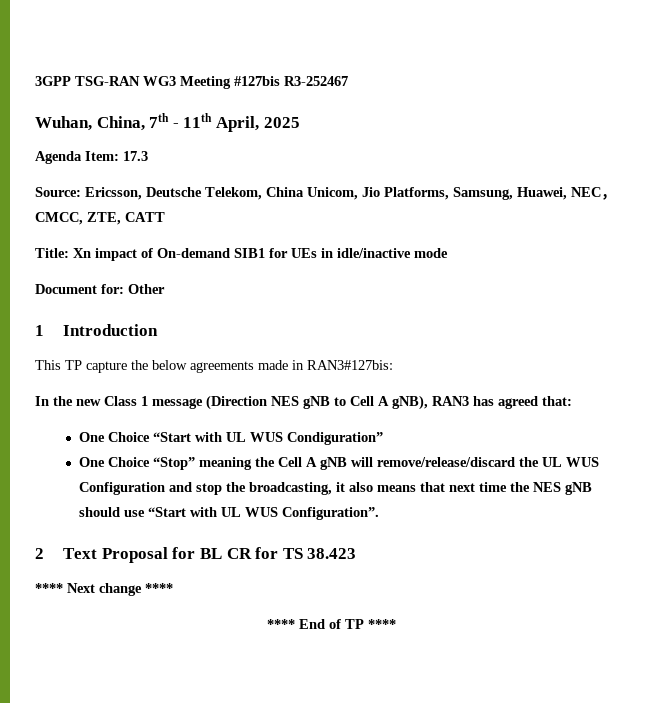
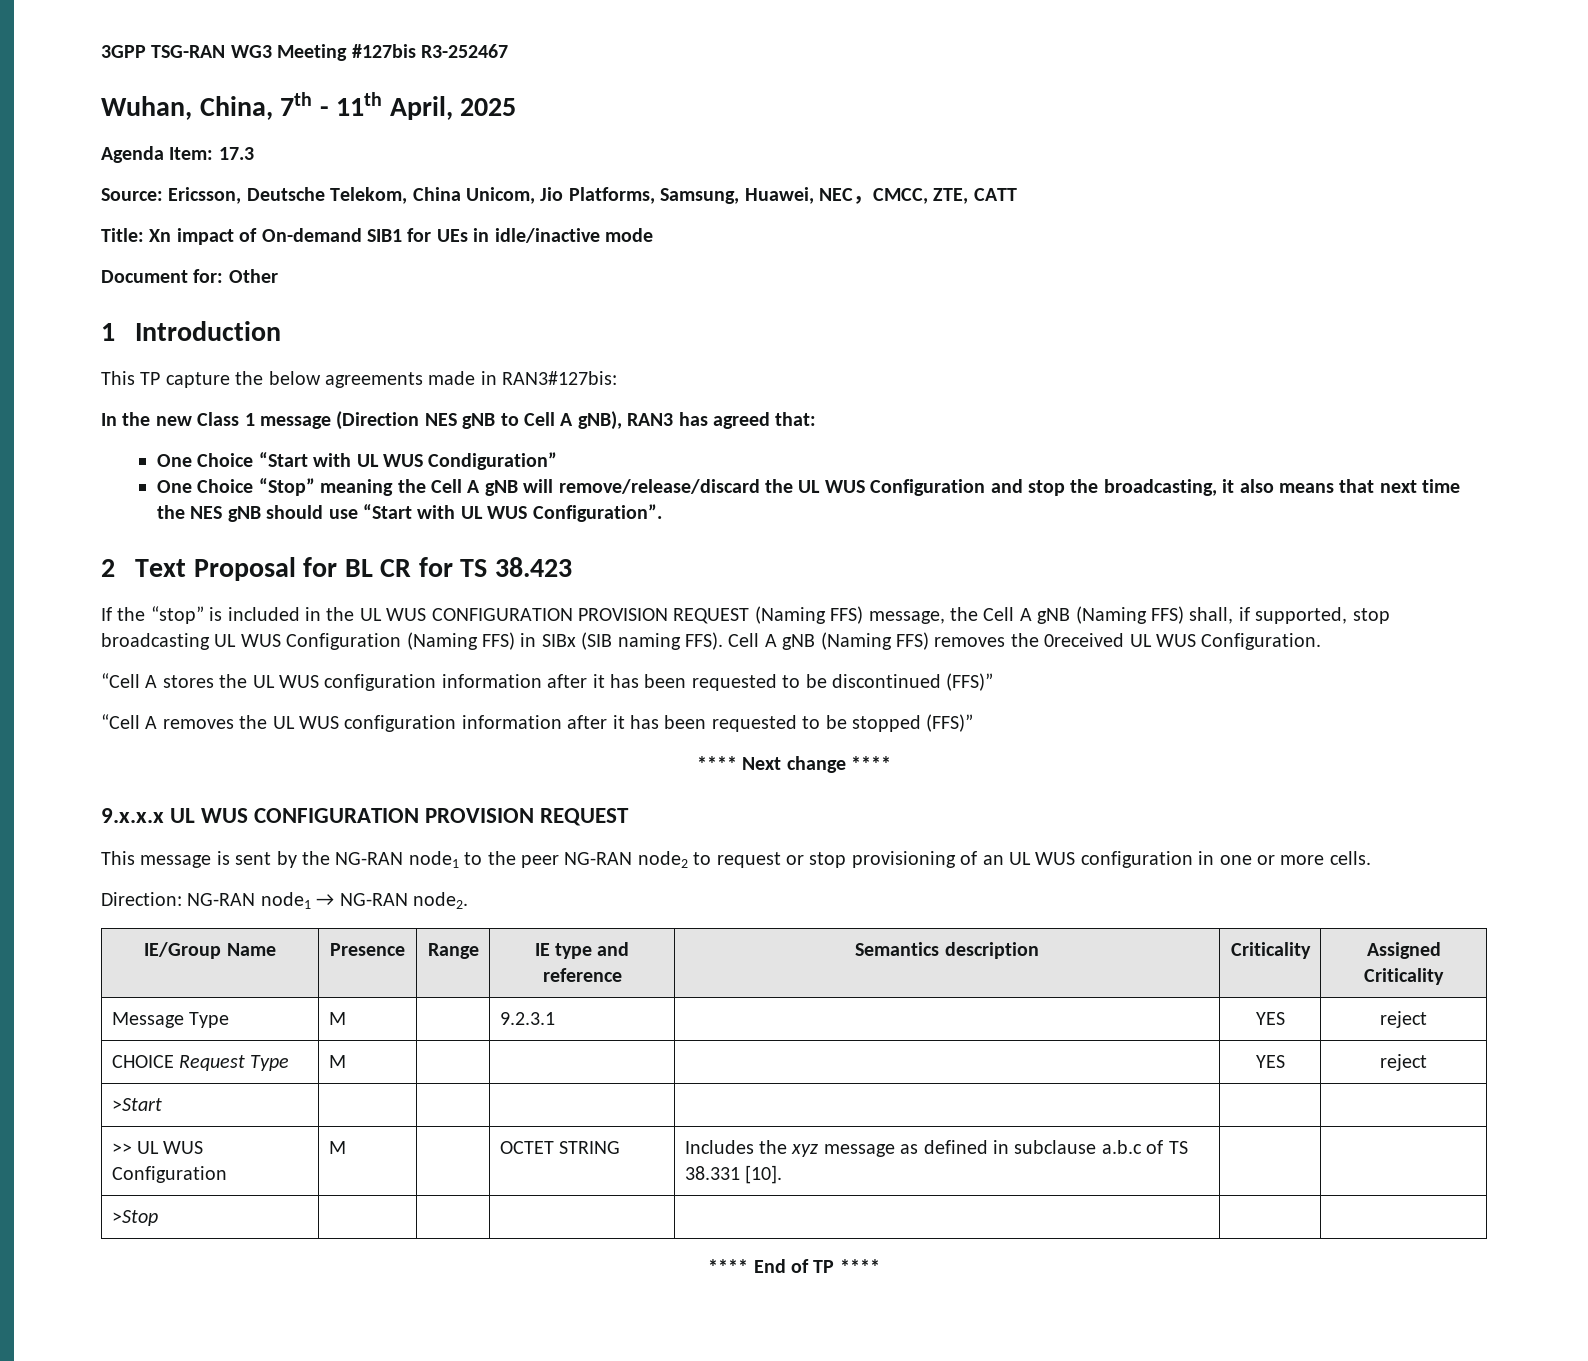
[35,583,173,596] **** Next change **** -> [101,606,1390,624] [101,632,1322,650] [101,673,994,691] [101,714,974,732] [696,756,892,773] [101,808,630,826] [101,851,1371,868] [101,892,468,909] [144,942,276,959] [330,943,405,956] [427,943,479,959] [534,942,630,959] [542,968,622,982] [855,942,1039,959] [1230,942,1311,959] [1366,942,1441,959] [1364,968,1444,985] [111,1012,230,1028] [328,1012,346,1025] [499,1012,555,1025] [1255,1012,1285,1025] [1380,1011,1427,1028] [111,1055,290,1071] [328,1055,346,1068] [1255,1055,1285,1068] [1380,1054,1427,1071] [111,1098,162,1111] [111,1141,204,1154] [111,1166,227,1183] [328,1141,346,1154] [499,1141,621,1154] [684,1140,1188,1157] [684,1165,783,1184] [111,1210,158,1226] If the “stop” is included in the UL WUS CONFIGURATION PROVISION REQUEST (Naming FFS) message, the Cell A gNB (Naming FFS) shall, if supported, stop broadcasting UL WUS Configuration (Naming FFS) in SIBx (SIB naming FFS). Cell A gNB (Naming FFS) removes the 0received UL WUS Configuration. // “Cell A stores the UL WUS configuration information after it has been requested to be discontinued (FFS)” // “Cell A removes the UL WUS configuration information after it has been requested to be stopped (FFS)” // **** Next change **** // 9.x.x.x UL WUS CONFIGURATION PROVISION REQUEST // This message is sent by the NG-RAN node1 to the peer NG-RAN node2 to request or stop provisioning of an UL WUS configuration in one or more cells. // Direction: NG-RAN node1 → NG-RAN node2. // IE/Group Name | Presence | Range | IE type and reference | Semantics description | Criticality | Assigned Criticality // Message Type | M | | 9.2.3.1 | | YES | reject // CHOICE Request Type | M | | | | YES | reject // >Start | | | | | | // >> UL WUS Configuration | M | | OCTET STRING | Includes the xyz message as defined in subclause a.b.c of TS 38.331 [10]. | | // >Stop | | | | | |

